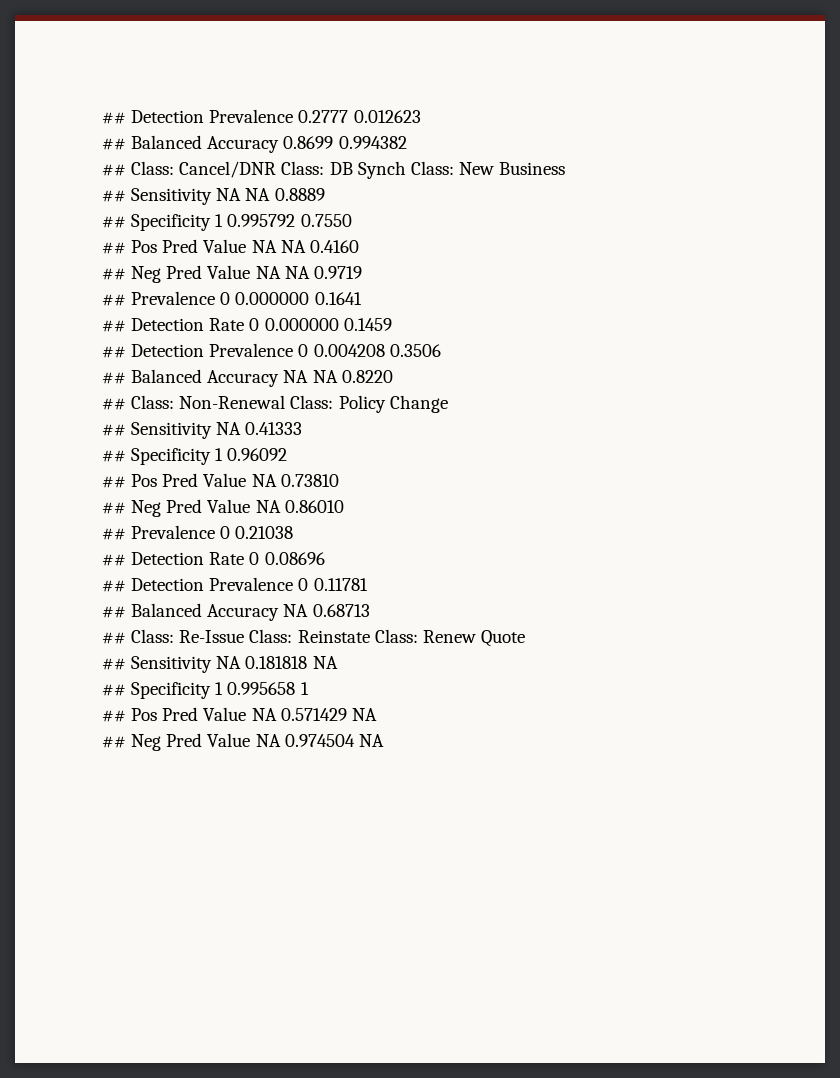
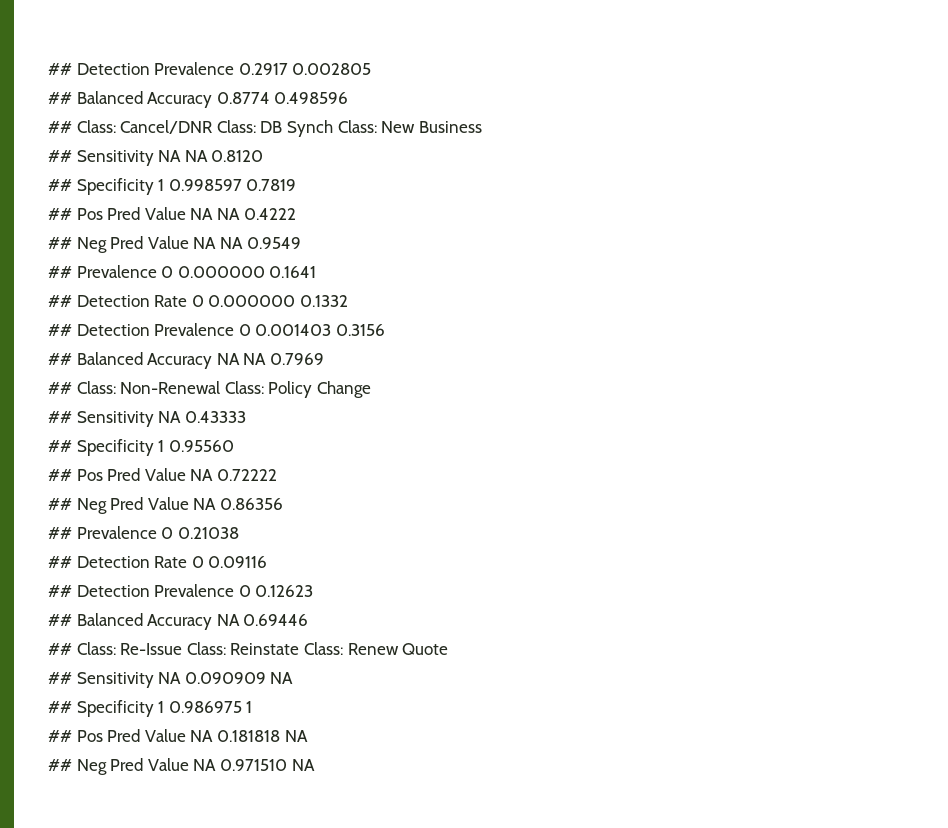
[102,109,421,124] [102,135,407,153] ## Detection Prevalence 0.2777 0.012623 // ## Balanced Accuracy 0.8699 0.994382 -> [48,62,372,75] [48,91,349,108] ## Detection Prevalence 0.2917 0.002805 // ## Balanced Accuracy 0.8774 0.498596
[274,188,325,201] [102,214,352,231] 0.8889 // ## Specificity 1 0.995792 0.7550 -> [211,150,264,162] [48,178,297,195] 0.8120 // ## Specificity 1 0.998597 0.7819
[309,240,359,253] 0.4160 -> [243,208,296,220] 0.4222
[313,266,362,279] 0.9719 -> [246,237,301,249] 0.9549
[343,318,392,331] [102,343,441,358] 0.1459 // ## Detection Prevalence 0 0.004208 0.3506 -> [299,295,348,307] [48,323,385,336] 0.1332 // ## Detection Prevalence 0 0.001403 0.3156
[341,370,393,383] 0.8220 -> [269,353,324,365] 0.7969
[245,422,303,435] [102,448,288,465] [102,473,339,488] [102,499,344,517] 0.41333 // ## Specificity 1 0.96092 // ## Pos Pred Value NA 0.73810 // ## Neg Pred Value NA 0.86010 -> [184,411,246,423] [48,439,234,456] [48,468,277,481] [48,497,283,514] 0.43333 // ## Specificity 1 0.95560 // ## Pos Pred Value NA 0.72222 // ## Neg Pred Value NA 0.86356
[264,552,325,565] [102,577,368,592] [102,603,370,621] 0.08696 // ## Detection Prevalence 0 0.11781 // ## Balanced Accuracy NA 0.68713 -> [208,556,268,568] [48,584,314,597] [48,613,309,630] 0.09116 // ## Detection Prevalence 0 0.12623 // ## Balanced Accuracy NA 0.69446
[245,656,308,669] 0.181818 -> [184,672,266,684] 0.090909
[227,682,296,695] 0.995658 -> [168,701,242,713] 0.986975
[280,708,347,721] 0.571429 -> [216,730,280,742] 0.181818
[284,734,355,747] 0.974504 -> [219,759,287,771] 0.971510

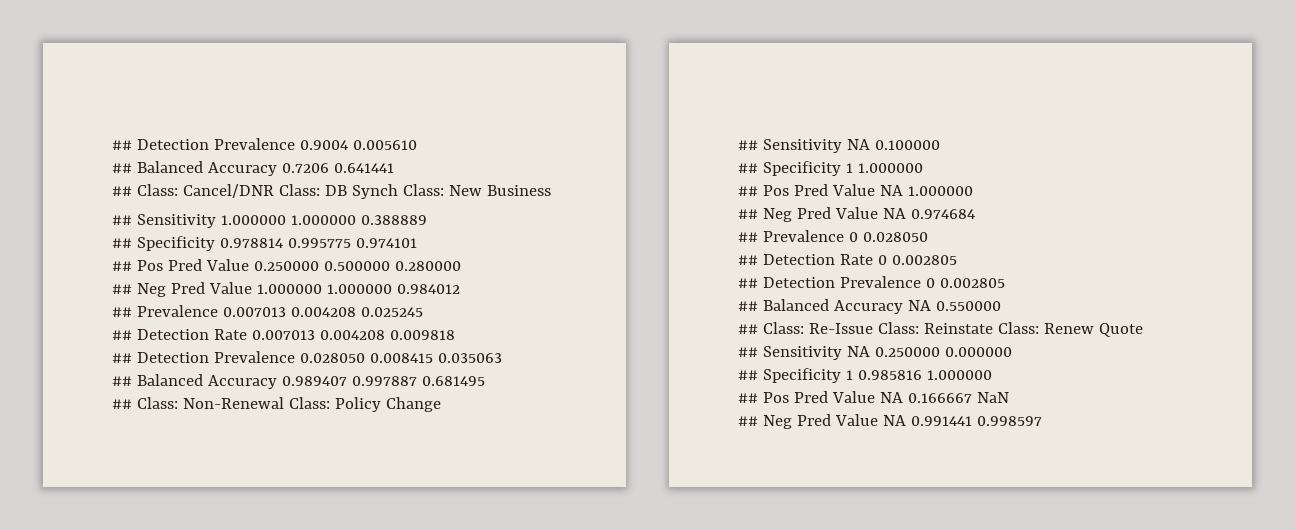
[48,62,372,75] [48,91,349,108] ## Detection Prevalence 0.2917 0.002805 // ## Balanced Accuracy 0.8774 0.498596 -> [112,138,417,150] [112,161,394,176] ## Detection Prevalence 0.9004 0.005610 // ## Balanced Accuracy 0.7206 0.641441
[158,150,264,162] [48,178,297,195] [48,207,296,220] [48,236,301,253] [48,265,317,278] [48,295,348,307] [48,323,385,336] [48,352,324,369] NA NA 0.8120 // ## Specificity 1 0.998597 0.7819 // ## Pos Pred Value NA NA 0.4222 // ## Neg Pred Value NA NA 0.9549 // ## Prevalence 0 0.000000 0.1641 // ## Detection Rate 0 0.000000 0.1332 // ## Detection Prevalence 0 0.001403 0.3156 // ## Balanced Accuracy NA NA 0.7969 -> [220,215,427,225] [112,236,417,251] [112,259,461,271] [112,282,460,297] [112,305,423,317] [112,329,455,340] [112,351,502,363] [112,374,485,389] 1.000000 1.000000 0.388889 // ## Specificity 0.978814 0.995775 0.974101 // ## Pos Pred Value 0.250000 0.500000 0.280000 // ## Neg Pred Value 1.000000 1.000000 0.984012 // ## Prevalence 0.007013 0.004208 0.025245 // ## Detection Rate 0.007013 0.004208 0.009818 // ## Detection Prevalence 0.028050 0.008415 0.035063 // ## Balanced Accuracy 0.989407 0.997887 0.681495
[184,411,246,423] [48,439,234,456] [48,468,277,481] [48,497,283,514] [48,526,239,539] [48,556,268,568] [48,584,314,597] [48,613,309,630] 0.43333 // ## Specificity 1 0.95560 // ## Pos Pred Value NA 0.72222 // ## Neg Pred Value NA 0.86356 // ## Prevalence 0 0.21038 // ## Detection Rate 0 0.09116 // ## Detection Prevalence 0 0.12623 // ## Balanced Accuracy NA 0.69446 -> [874,140,940,150] [738,161,923,176] [738,184,973,196] [738,207,975,222] [738,230,928,242] [738,254,957,265] [738,276,1005,288] [738,299,1001,314] 0.100000 // ## Specificity 1 1.000000 // ## Pos Pred Value NA 1.000000 // ## Neg Pred Value NA 0.974684 // ## Prevalence 0 0.028050 // ## Detection Rate 0 0.002805 // ## Detection Prevalence 0 0.002805 // ## Balanced Accuracy NA 0.550000
[184,672,294,684] [48,700,253,717] [48,729,308,742] [48,758,315,775] 0.090909 NA // ## Specificity 1 0.986975 1 // ## Pos Pred Value NA 0.181818 NA // ## Neg Pred Value NA 0.971510 NA -> [874,347,1012,357] [738,368,992,383] [738,391,1009,403] [738,414,1042,429] 0.250000 0.000000 // ## Specificity 1 0.985816 1.000000 // ## Pos Pred Value NA 0.166667 NaN // ## Neg Pred Value NA 0.991441 0.998597

